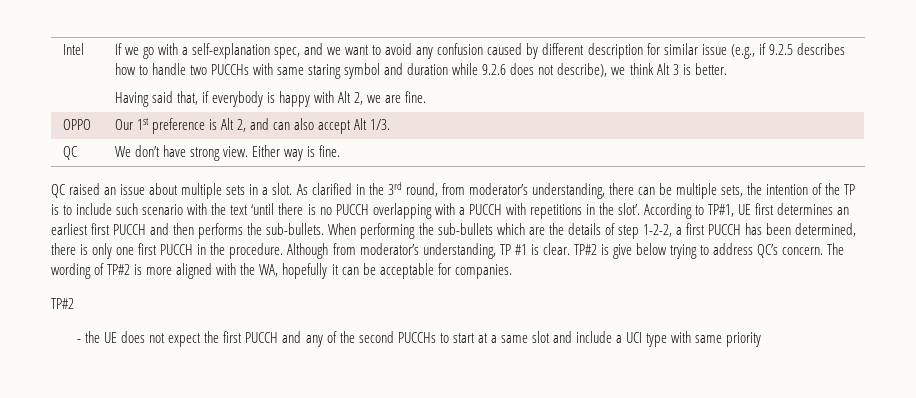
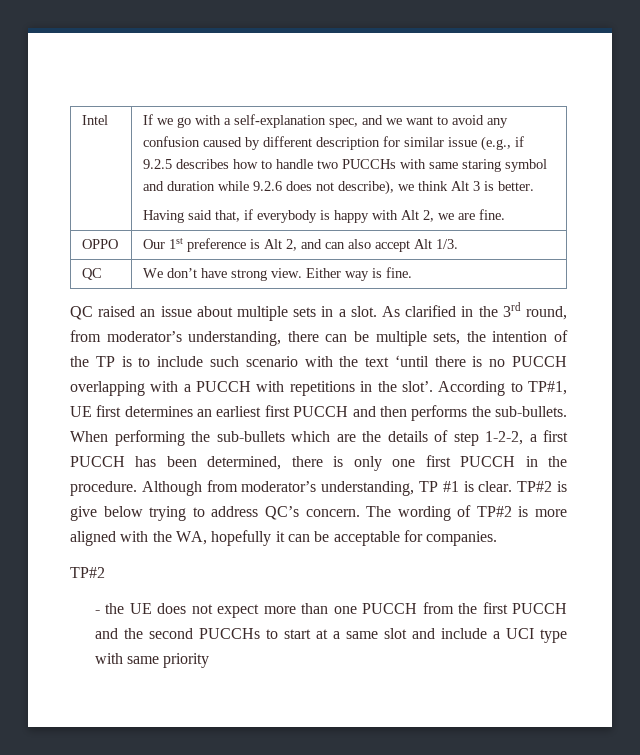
(202, 340) none -> [263,602,454,614] more than one PUCCH from
[305,331,337,347] any of -> (118, 633) none

